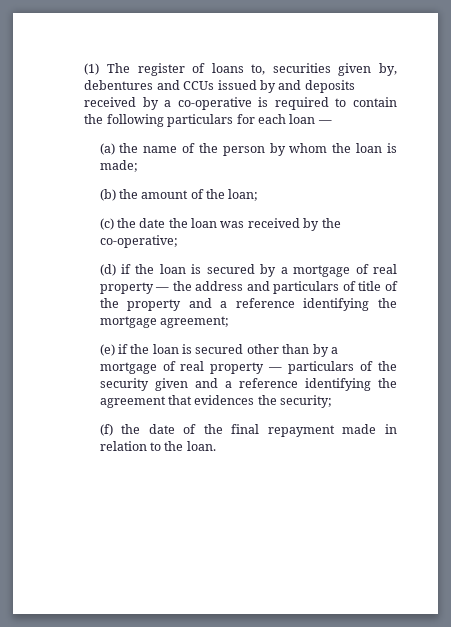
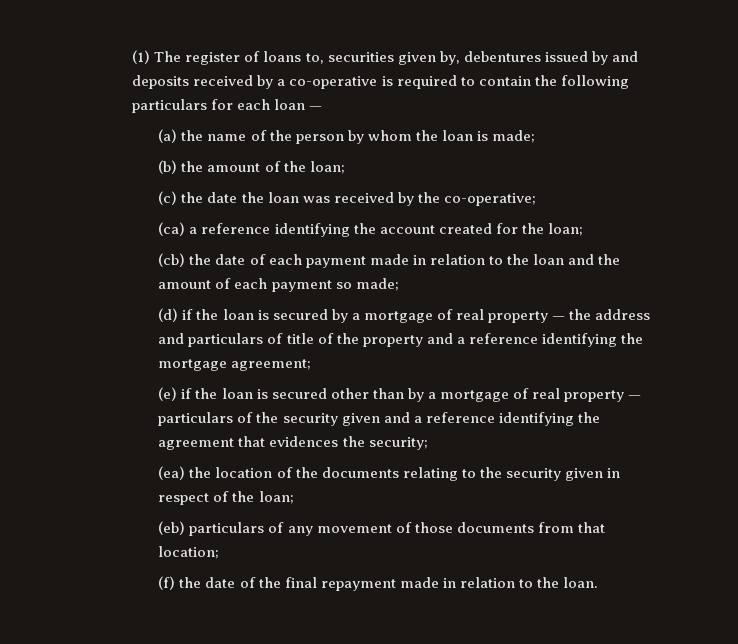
[156,80,215,90] and CCUs -> (541, 56) none
(178, 241) none -> [158,222,583,237] [158,253,621,268] [158,278,399,292] // (ca) a reference identifying the account created for the loan; // (cb) the date of each payment made in relation to the loan and the amount of each payment so made;
(333, 401) none -> [158,466,620,481] [158,491,294,505] [158,521,605,536] [158,546,220,559] // (ea) the location of the documents relating to the security given in respect of the loan; // (eb) particulars of any movement of those documents from that location;

